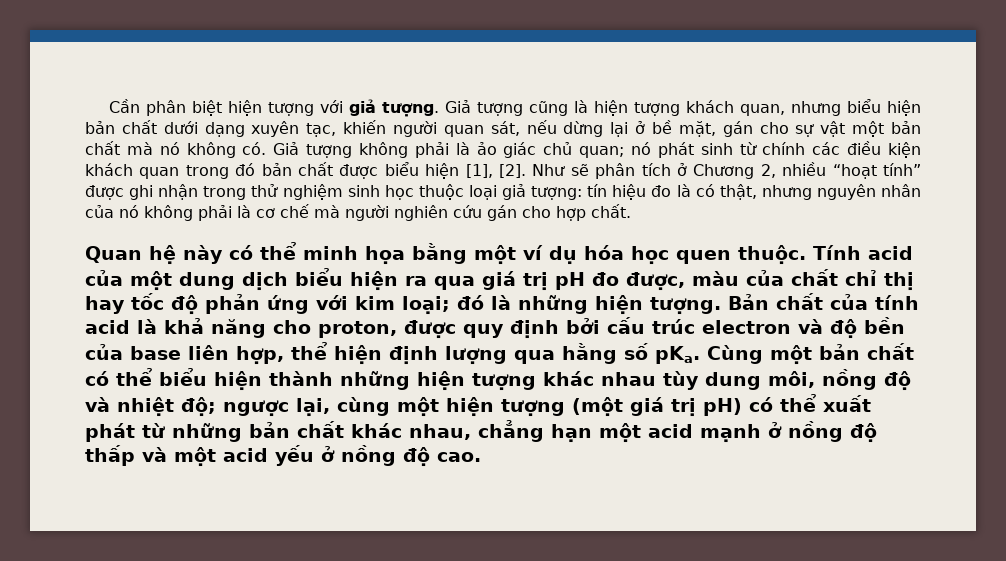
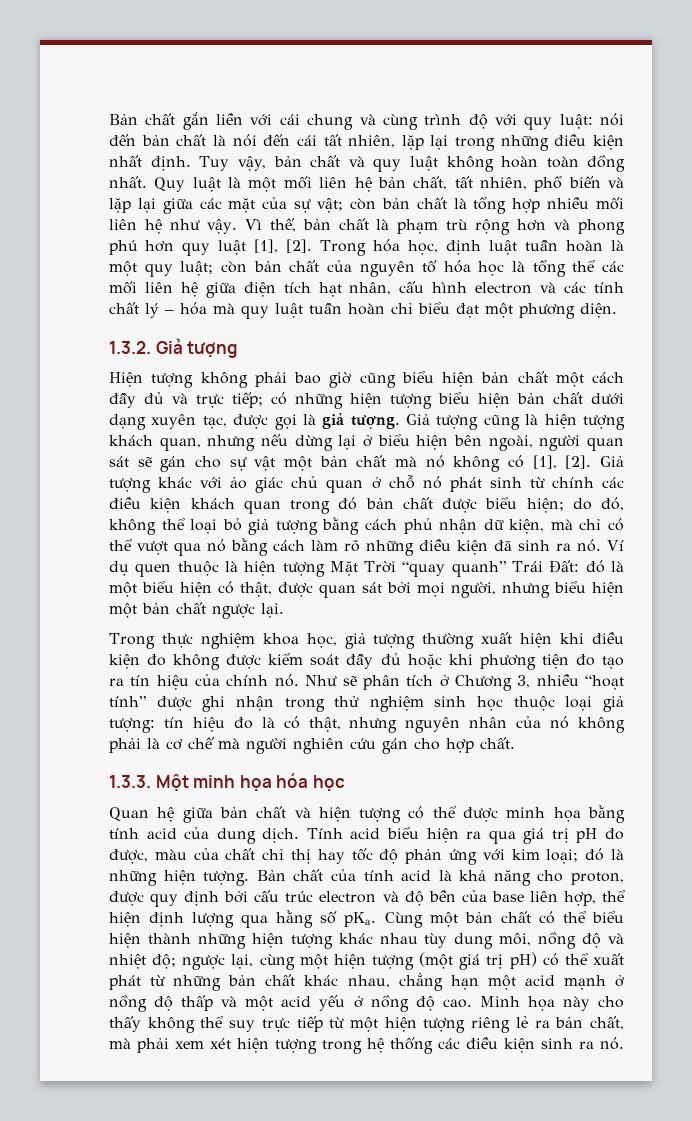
[109,99,344,116] Cần phân biệt hiện tượng với -> [109,112,624,130] [109,134,625,151] [109,155,625,172] [109,176,624,192] [109,197,625,214] [109,218,625,235] [109,239,624,256] [109,260,625,277] [109,281,624,298] [109,302,617,319] [109,338,238,358] [109,371,624,388] [109,392,624,409] [109,414,316,430] Bản chất gắn liền với cái chung và cùng trình độ với quy luật: nói đến bản chất là nói đến cái tất nhiên, lặp lại trong những điều kiện nhất định. Tuy vậy, bản chất và quy luật không hoàn toàn đồng nhất. Quy luật là một mối liên hệ bản chất, tất nhiên, phổ biến và lặp lại giữa các mặt của sự vật; còn bản chất là tổng hợp nhiều mối liên hệ như vậy. Vì thế, bản chất là phạm trù rộng hơn và phong phú hơn quy luật [1], [2]. Trong hóa học, định luật tuần hoàn là một quy luật; còn bản chất của nguyên tố hóa học là tổng thể các mối liên hệ giữa điện tích hạt nhân, cấu hình electron và các tính chất lý – hóa mà quy luật tuần hoàn chỉ biểu đạt một phương diện. // 1.3.2. Giả tượng // Hiện tượng không phải bao giờ cũng biểu hiện bản chất một cách đầy đủ và trực tiếp; có những hiện tượng biểu hiện bản chất dưới dạng xuyên tạc, được gọi là
[847,99,921,116] [85,120,716,137] biểu hiện bản chất dưới dạng xuyên tạc, khiến người quan sát, nếu dừng lại ở bề mặt, -> [261,434,624,451] [109,456,152,467] nếu dừng lại ở biểu hiện bên ngoài, người quan sát sẽ
[242,142,625,158] có. Giả tượng không phải là ảo giác chủ quan; -> [508,455,625,469] [109,475,415,493] có [1], [2]. Giả tượng khác với ảo giác chủ quan ở chỗ
[425,163,526,179] hiện [1], [2]. -> [526,497,624,513] [109,517,624,535] [109,538,625,556] [109,560,624,577] [109,581,624,598] [109,602,284,619] [109,632,625,649] [109,653,625,670] [109,674,299,690] hiện; do đó, không thể loại bỏ giả tượng bằng cách phủ nhận dữ kiện, mà chỉ có thể vượt qua nó bằng cách làm rõ những điều kiện đã sinh ra nó. Ví dụ quen thuộc là hiện tượng Mặt Trời “quay quanh” Trái Đất: đó là một biểu hiện có thật, được quan sát bởi mọi người, nhưng biểu hiện một bản chất ngược lại. // Trong thực nghiệm khoa học, giả tượng thường xuất hiện khi điều kiện đo không được kiểm soát đầy đủ hoặc khi phương tiện đo tạo ra tín hiệu của chính nó.
[760,164,776,178] 2, -> [517,675,531,688] 3,
[85,241,296,265] Quan hệ này có thể -> [109,773,345,792] [109,806,499,823] 1.3.3. Một minh họa hóa học // Quan hệ giữa bản chất và hiện tượng có thể được
[474,245,913,265] [85,269,288,291] một ví dụ hóa học quen thuộc. Tính acid của một dung dịch -> [109,827,381,844] tính acid của dung dịch. Tính acid
(481, 457) none -> [479,996,624,1011] [109,1016,624,1033] [109,1037,624,1054] Minh họa này cho thấy không thể suy trực tiếp từ một hiện tượng riêng lẻ ra bản chất, mà phải xem xét hiện tượng trong hệ thống các điều kiện sinh ra nó.

